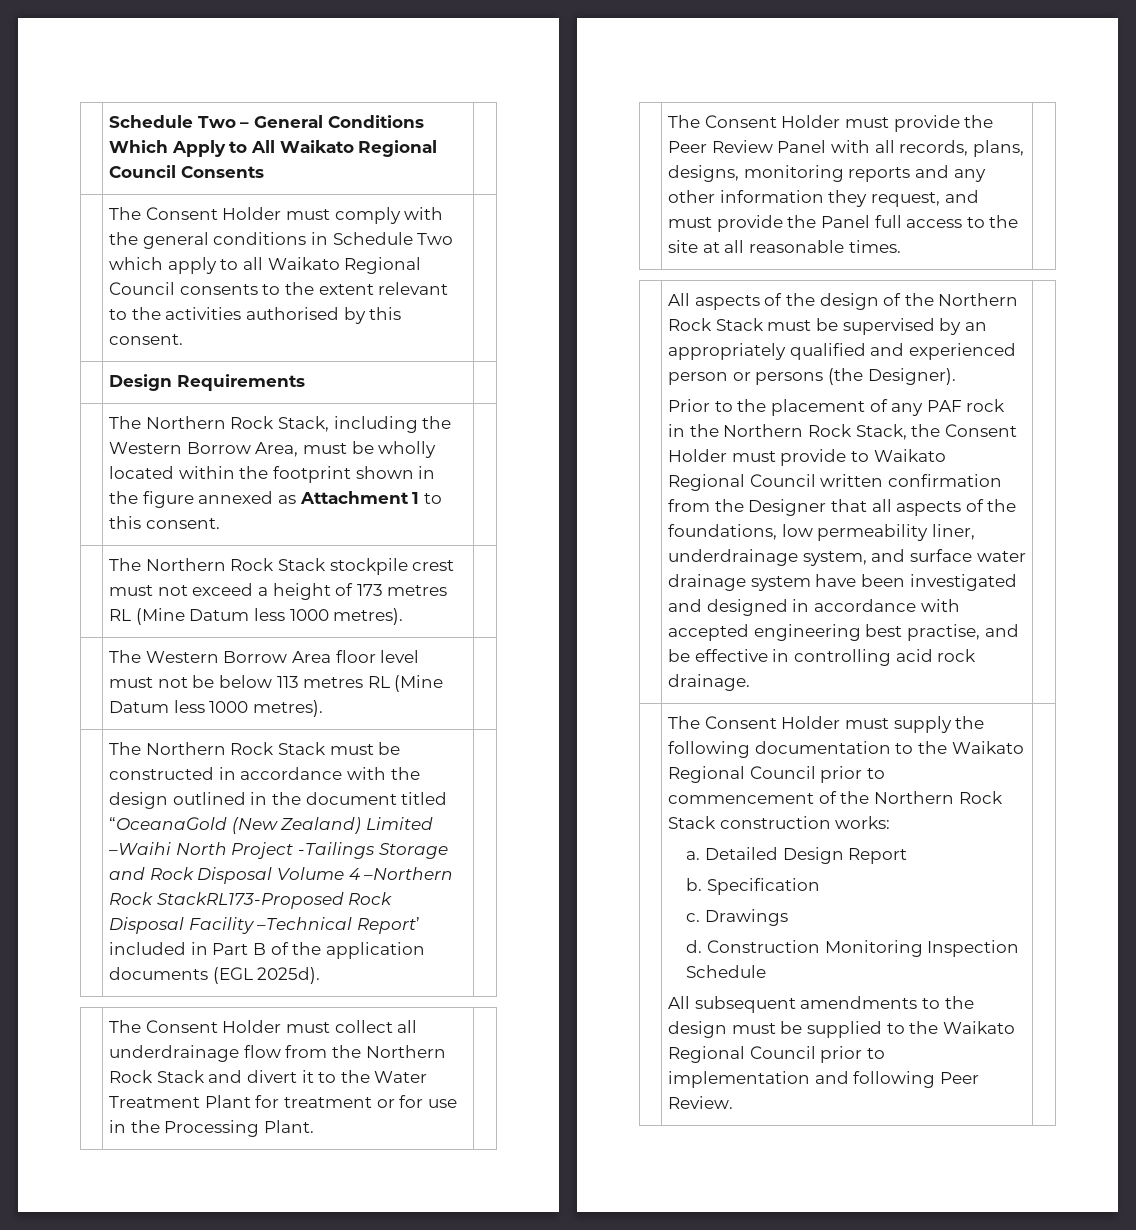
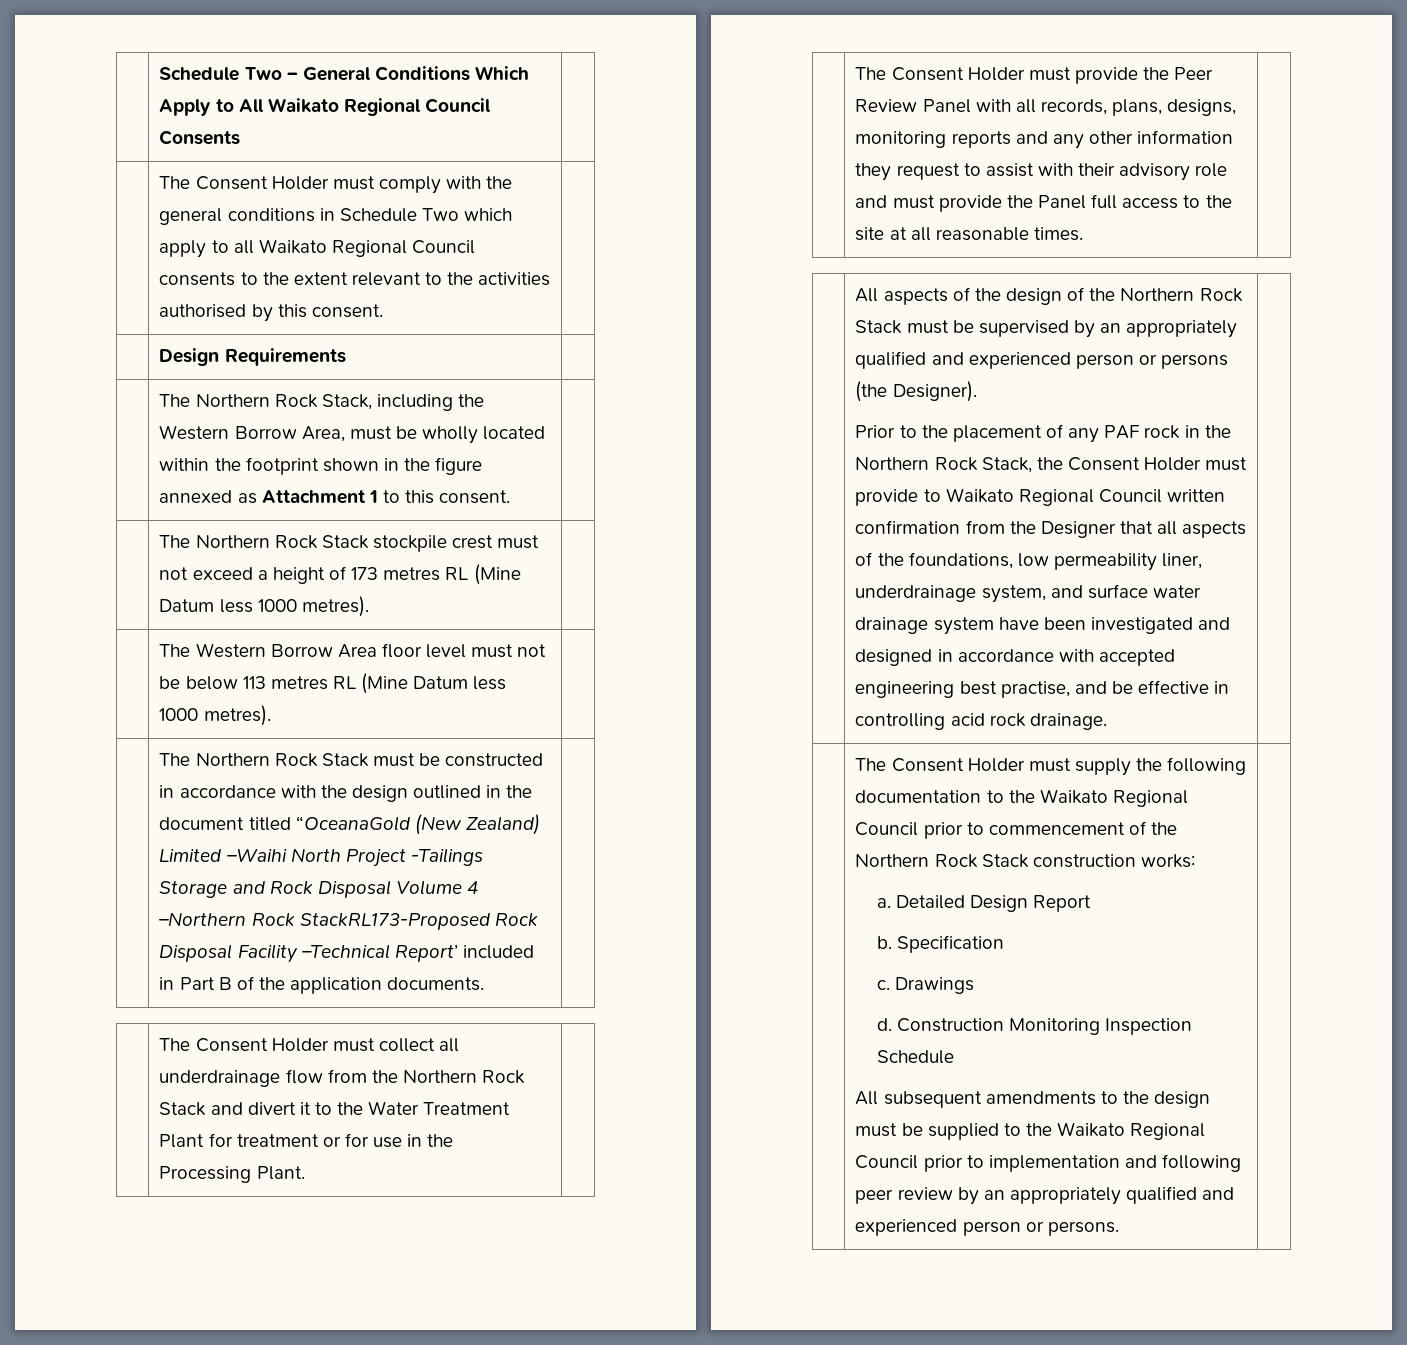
[109,967,321,984] documents (EGL 2025d). -> [387,977,485,991] documents.
[870,192,940,207] request, -> [896,163,1228,181] request to assist with their advisory role
[939,1072,979,1084] [668,1096,734,1109] Peer Review. -> [855,1186,1235,1205] [855,1219,1119,1236] peer review by an appropriately qualified and experienced person or persons.

